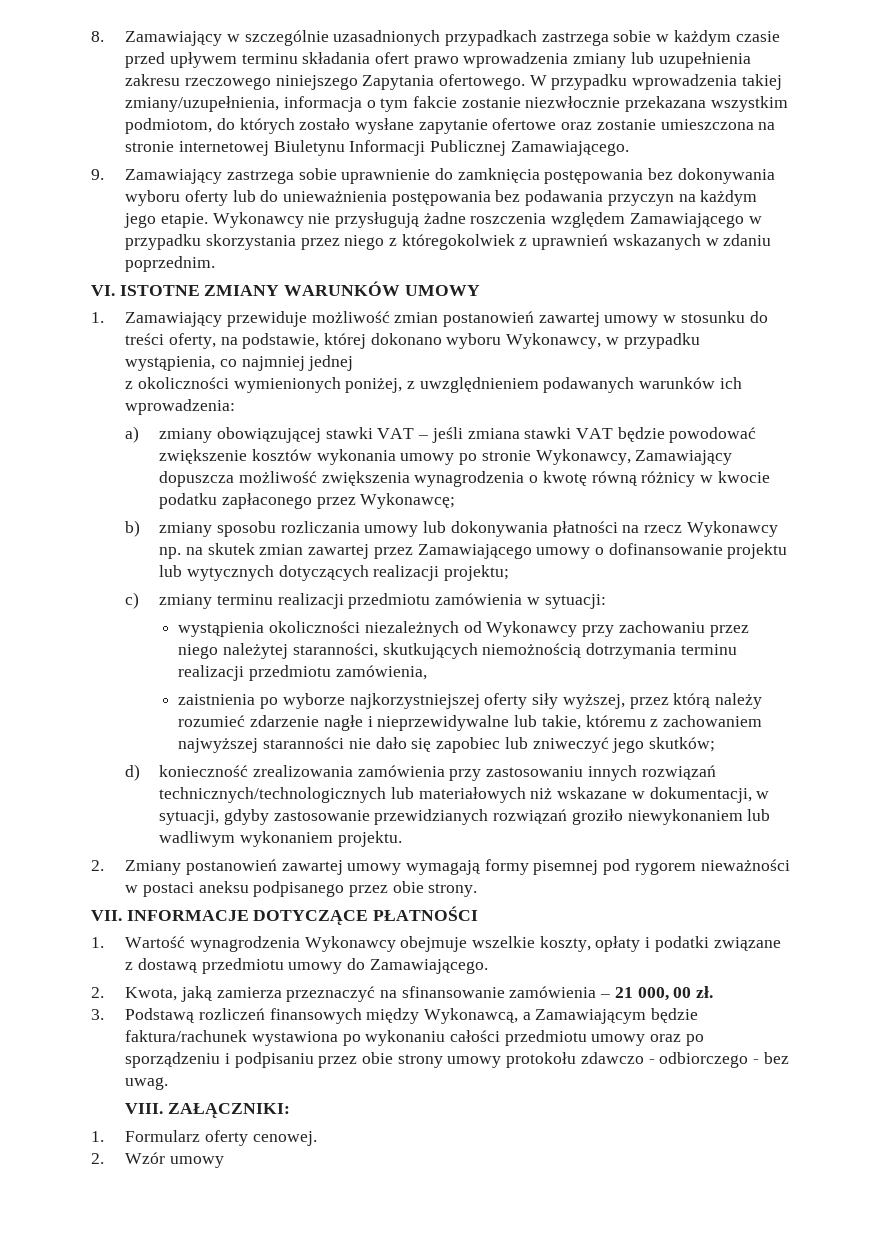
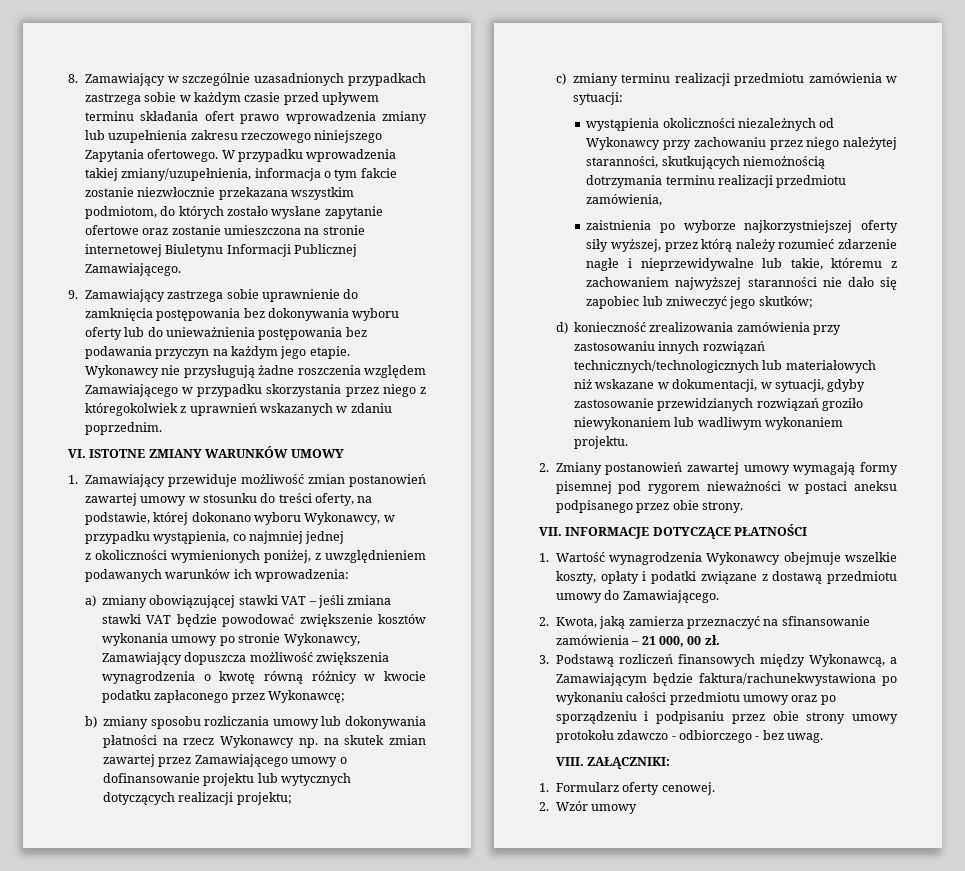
[125,1030,338,1046] faktura/rachunek wystawiona -> [698,673,876,686] faktura/rachunekwystawiona

